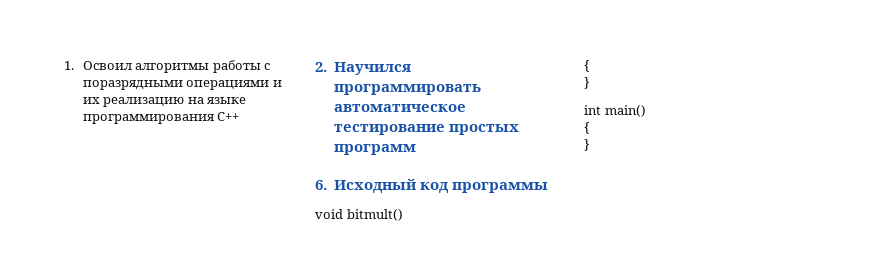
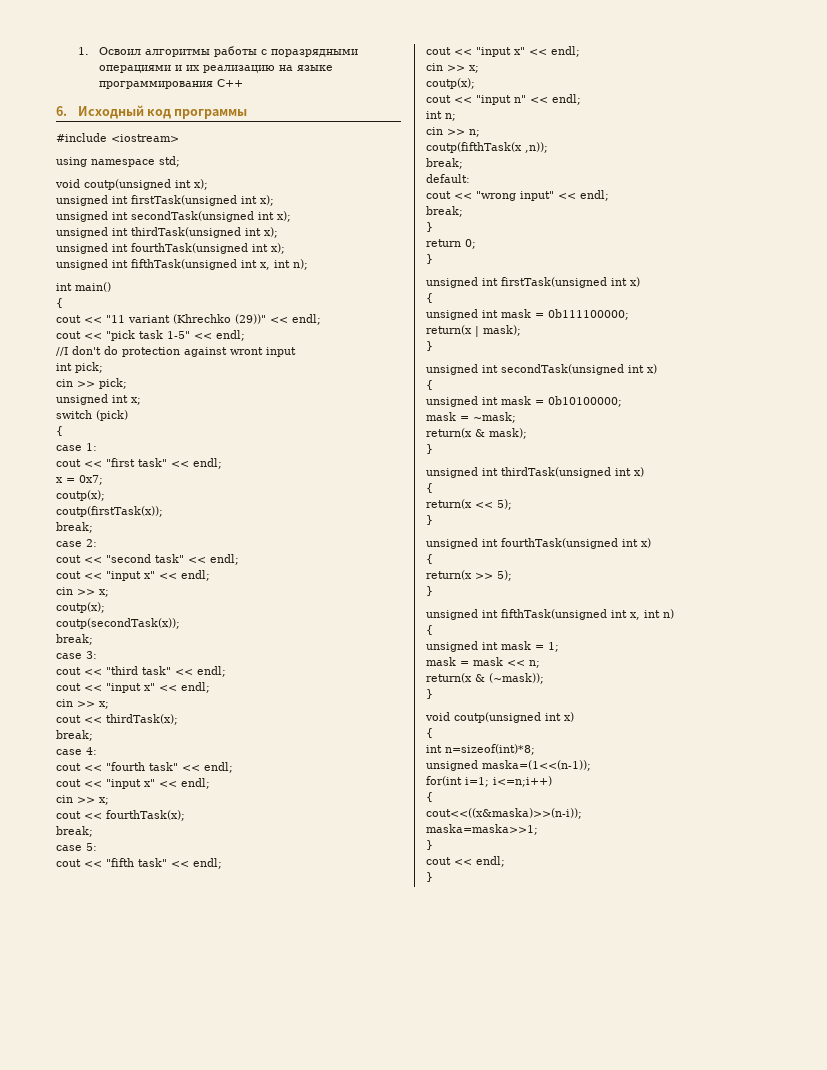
[315,62,411,75] [333,84,481,95] [333,104,466,112] [333,124,519,135] [333,144,416,155] [315,179,548,194] [315,209,403,221] [584,60,590,72] [584,77,590,89] [584,105,646,117] [584,122,590,134] 2. Научился программировать автоматическое тестирование простых программ // 6. Исходный код программы // void bitmult() // { // } // int main() // { -> [56,105,248,119] [56,133,179,142] [56,156,180,167] [55,179,208,190] [56,195,274,206] [56,211,291,222] [56,227,278,238] [56,243,285,254] [56,259,308,270] [56,282,111,292] [56,298,63,308] [56,314,321,325] [56,330,245,341] [56,346,296,357] [56,362,103,373] [56,378,127,389] [56,394,141,405] [56,410,128,421] [56,426,63,436] [56,443,97,451] [56,458,222,469] [56,475,103,485] [56,490,105,501] [56,506,163,517] [56,522,93,533] [56,539,97,547] [56,554,239,565] [56,570,210,581] [56,587,109,597] [56,602,105,613] [56,618,180,629] [56,634,93,645] [56,651,97,659] [56,666,226,677] [56,682,210,693] [56,699,109,709] [56,714,178,725] [56,730,93,741] [56,747,97,755] [56,762,233,773] [56,778,210,789] [56,795,109,805] [56,810,185,821] [56,826,93,837] [56,843,97,851] [56,858,222,869] [426,46,580,57] [426,63,479,73] [426,78,475,89] [426,94,581,105] [426,111,456,121] [426,127,480,137] [426,142,548,153] [426,158,463,169] [426,174,470,183] [426,190,609,201] [426,206,463,217] [426,222,433,232] [426,239,476,249] [426,254,433,264] [426,277,640,288] [426,293,433,303] [426,309,629,320] [426,325,521,337] [426,341,433,351] [426,364,657,375] [426,380,433,390] [426,396,622,407] [426,412,516,423] [426,428,527,439] [426,444,433,454] [426,467,644,478] [426,483,433,493] [426,499,512,510] [426,515,433,525] [426,538,651,549] [426,554,433,564] [426,570,512,581] [426,586,433,596] [426,609,674,620] [426,625,433,635] [426,641,559,652] [426,657,540,668] [426,673,544,684] [426,689,433,699] [425,712,574,723] [426,728,433,738] [426,744,535,755] [426,760,591,771] [426,776,552,787] [426,792,433,802] [426,808,582,819] [426,824,538,835] [426,840,433,850] [426,856,505,867] 6. Исходный код программы // #include <iostream> // using namespace std; // void coutp(unsigned int x); // unsigned int firstTask(unsigned int x); // unsigned int secondTask(unsigned int x); // unsigned int thirdTask(unsigned int x); // unsigned int fourthTask(unsigned int x); // unsigned int fifthTask(unsigned int x, int n); // int main() // { // cout << "11 variant (Khrechko (29))" << endl; // cout << "pick task 1-5" << endl; // //I don't do protection against wront input // int pick; // cin >> pick; // unsigned int x; // switch (pick) // { // case 1: // cout << "first task" << endl; // x = 0x7; // coutp(x); // coutp(firstTask(x)); // break; // case 2: // cout << "second task" << endl; // cout << "input x" << endl; // cin >> x; // coutp(x); // coutp(secondTask(x)); // break; // case 3: // cout << "third task" << endl; // cout << "input x" << endl; // cin >> x; // cout << thirdTask(x); // break; // case 4: // cout << "fourth task" << endl; // cout << "input x" << endl; // cin >> x; // cout << fourthTask(x); // break; // case 5: // cout << "fifth task" << endl; // cout << "input x" << endl; // cin >> x; // coutp(x); // cout << "input n" << endl; // int n; // cin >> n; // coutp(fifthTask(x ,n)); // break; // default: // cout << "wrong input" << endl; // break; // } // return 0; // } // unsigned int firstTask(unsigned int x) // { // unsigned int mask = 0b111100000; // return(x | mask); // } // unsigned int secondTask(unsigned int x) // { // unsigned int mask = 0b10100000; // mask = ~mask; // return(x & mask); // } // unsigned int thirdTask(unsigned int x) // { // return(x << 5); // } // unsigned int fourthTask(unsigned int x) // { // return(x >> 5); // } // unsigned int fifthTask(unsigned int x, int n) // { // unsigned int mask = 1; // mask = mask << n; // return(x & (~mask)); // } // void coutp(unsigned int x) // { // int n=sizeof(int)*8; // unsigned maska=(1<<(n-1)); // for(int i=1; i<=n;i++) // { // cout<<((x&maska)>>(n-i)); // maska=maska>>1; // } // cout << endl;

